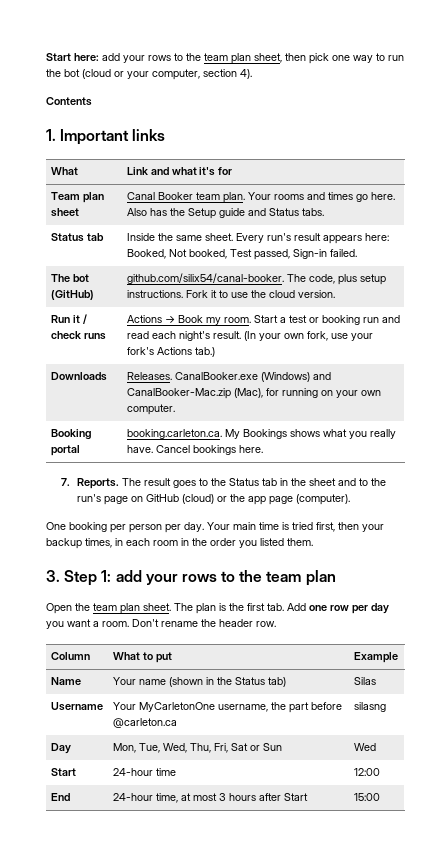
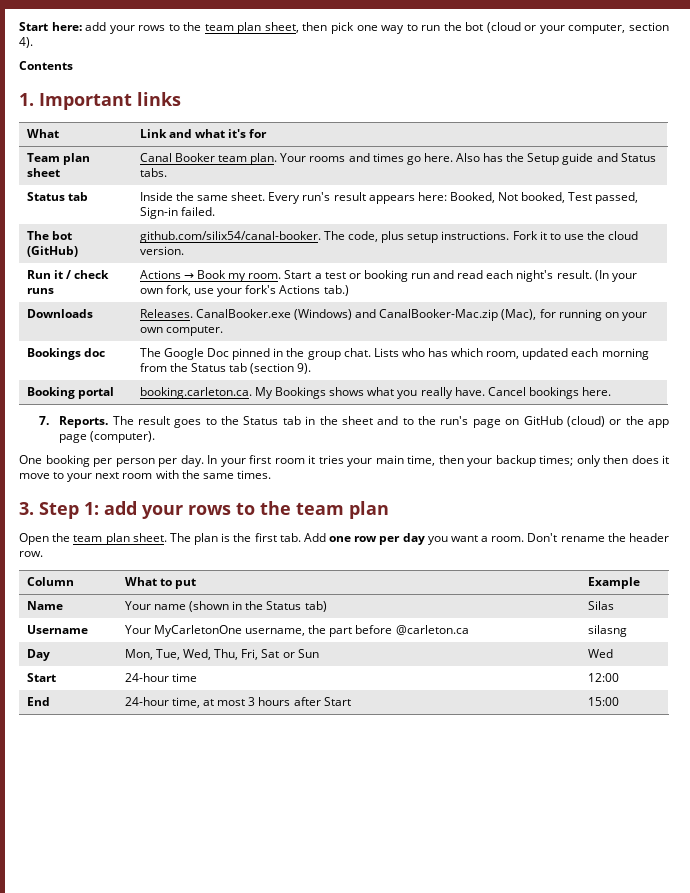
(175, 409) none -> [26,348,106,360] [139,348,649,360] [139,363,312,374] // Bookings doc | The Google Doc pinned in the group chat. Lists who has which room, updated each morning from the Status tab (section 9).
[207,522,384,532] [46,538,313,549] Your main time is tried first, then your backup times, in each room in the order you listed them. -> [207,455,669,467] [19,470,271,482] In your first room it tries your main time, then your backup times; only then does it move to your next room with the same times.

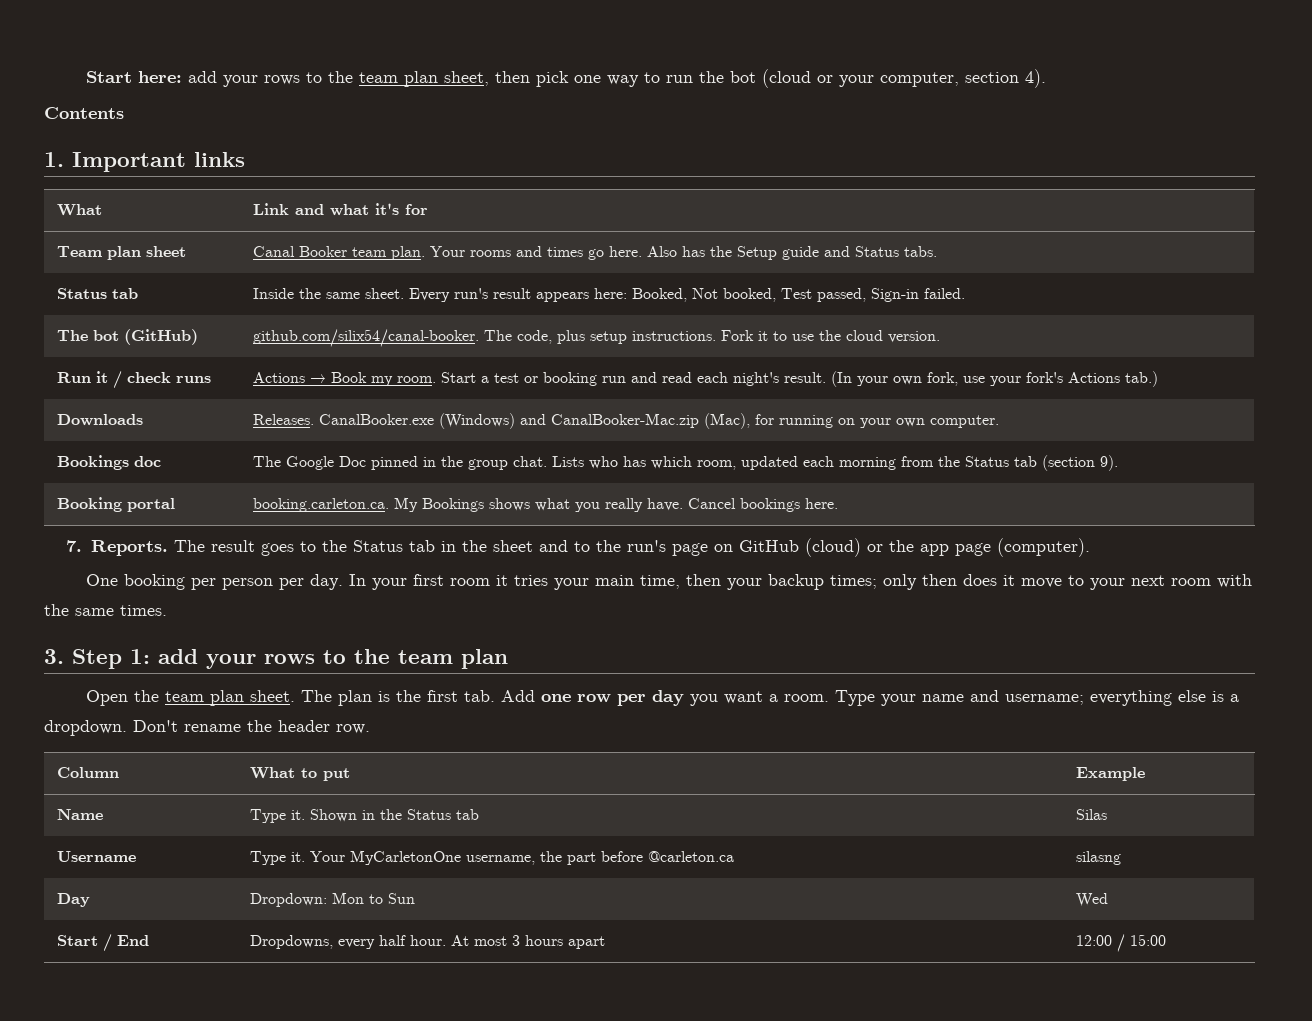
(525, 539) none -> [834,690,1239,706] [44,720,127,736] Type your name and username; everything else is a dropdown.
[124,601,230,612] Your name (shown -> [250,809,358,823] Type it. Shown
[304,601,327,612] tab) -> [456,809,480,820] tab
(88, 629) none -> [250,851,306,865] Type it.
[124,649,319,660] [587,649,613,658] [26,673,56,682] [124,673,198,682] [587,673,619,682] [26,697,50,706] [124,697,351,708] Mon, Tue, Wed, Thu, Fri, Sat or Sun | Wed // Start | 24-hour time | 12:00 // End | 24-hour time, at most 3 hours after Start | -> [250,892,416,907] [1076,893,1109,907] [57,934,150,952] [250,935,606,949] [1076,934,1126,952] Dropdown: Mon to Sun | Wed // Start / End | Dropdowns, every half hour. At most 3 hours apart | 12:00 /

